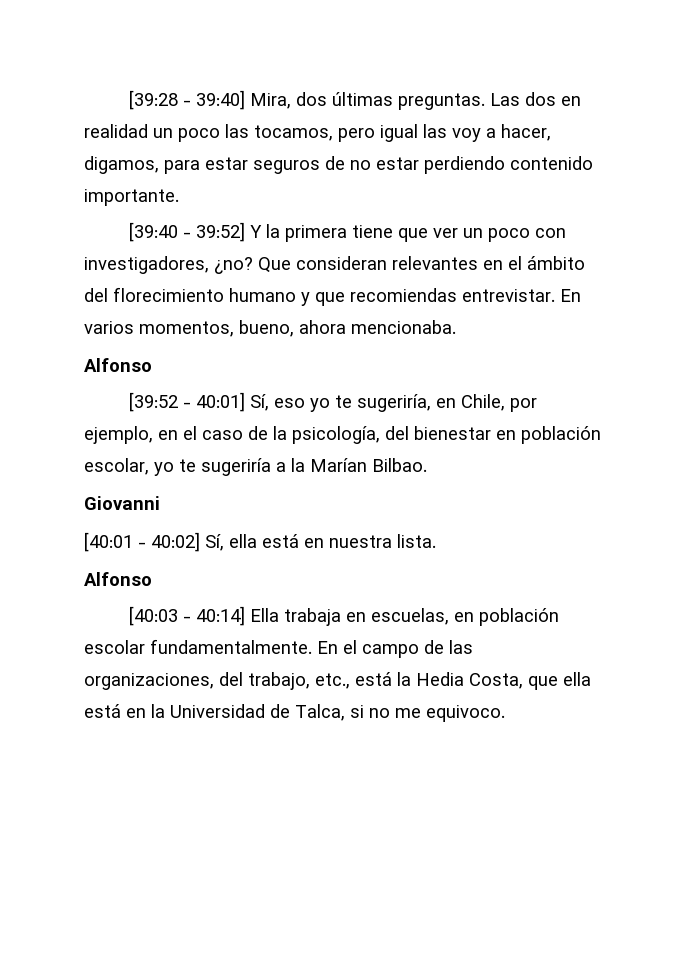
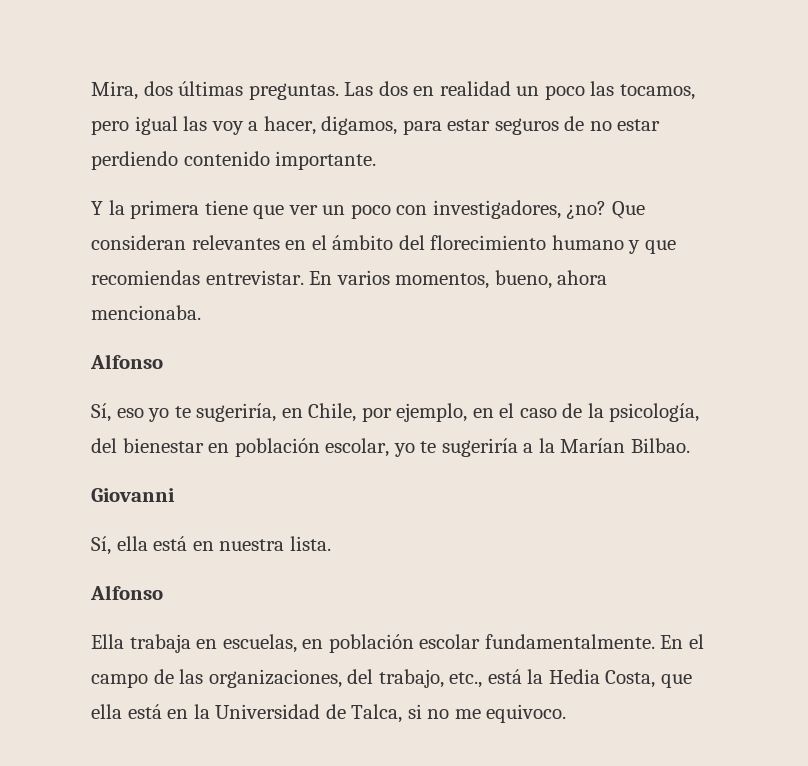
[129,90,246,110] [39:28 - 39:40] -> (91, 90) none
[129,222,246,242] [39:40 - 39:52] -> (377, 160) none
[129,392,246,412] [39:52 - 40:01] -> (163, 361) none
[84,532,200,552] [40:01 - 40:02] -> (175, 495) none
[129,606,246,626] [40:03 - 40:14] -> (163, 592) none

